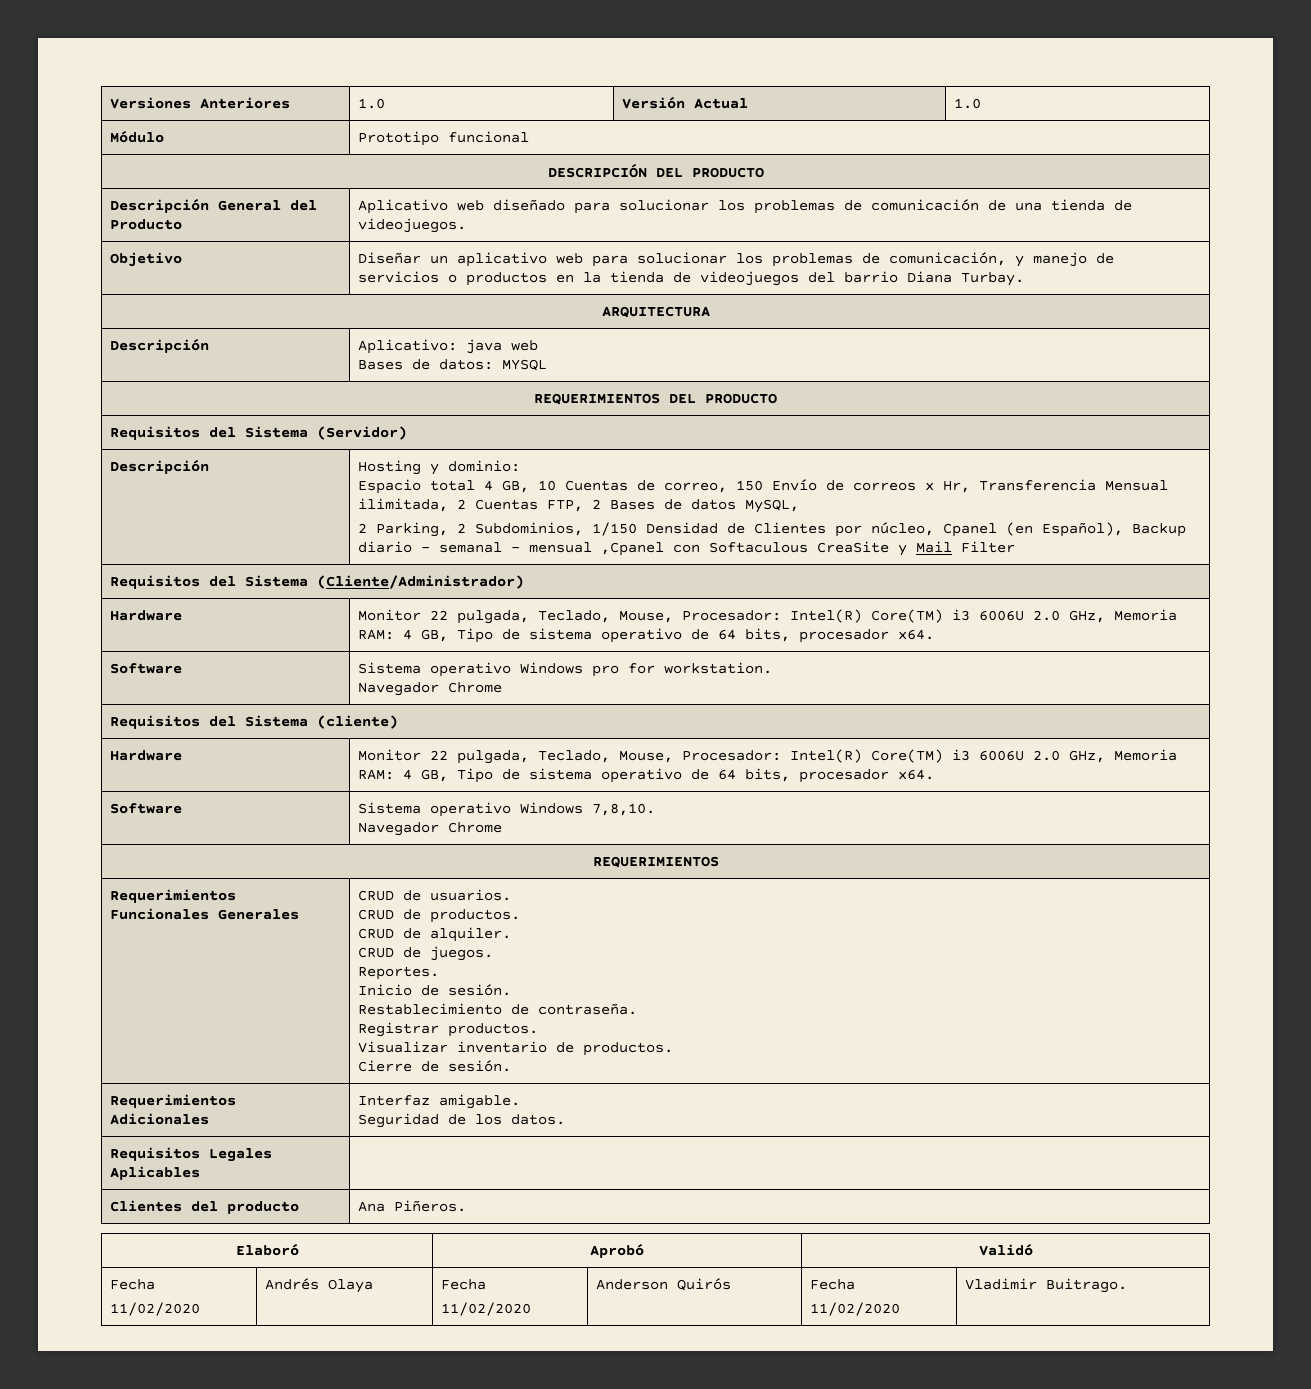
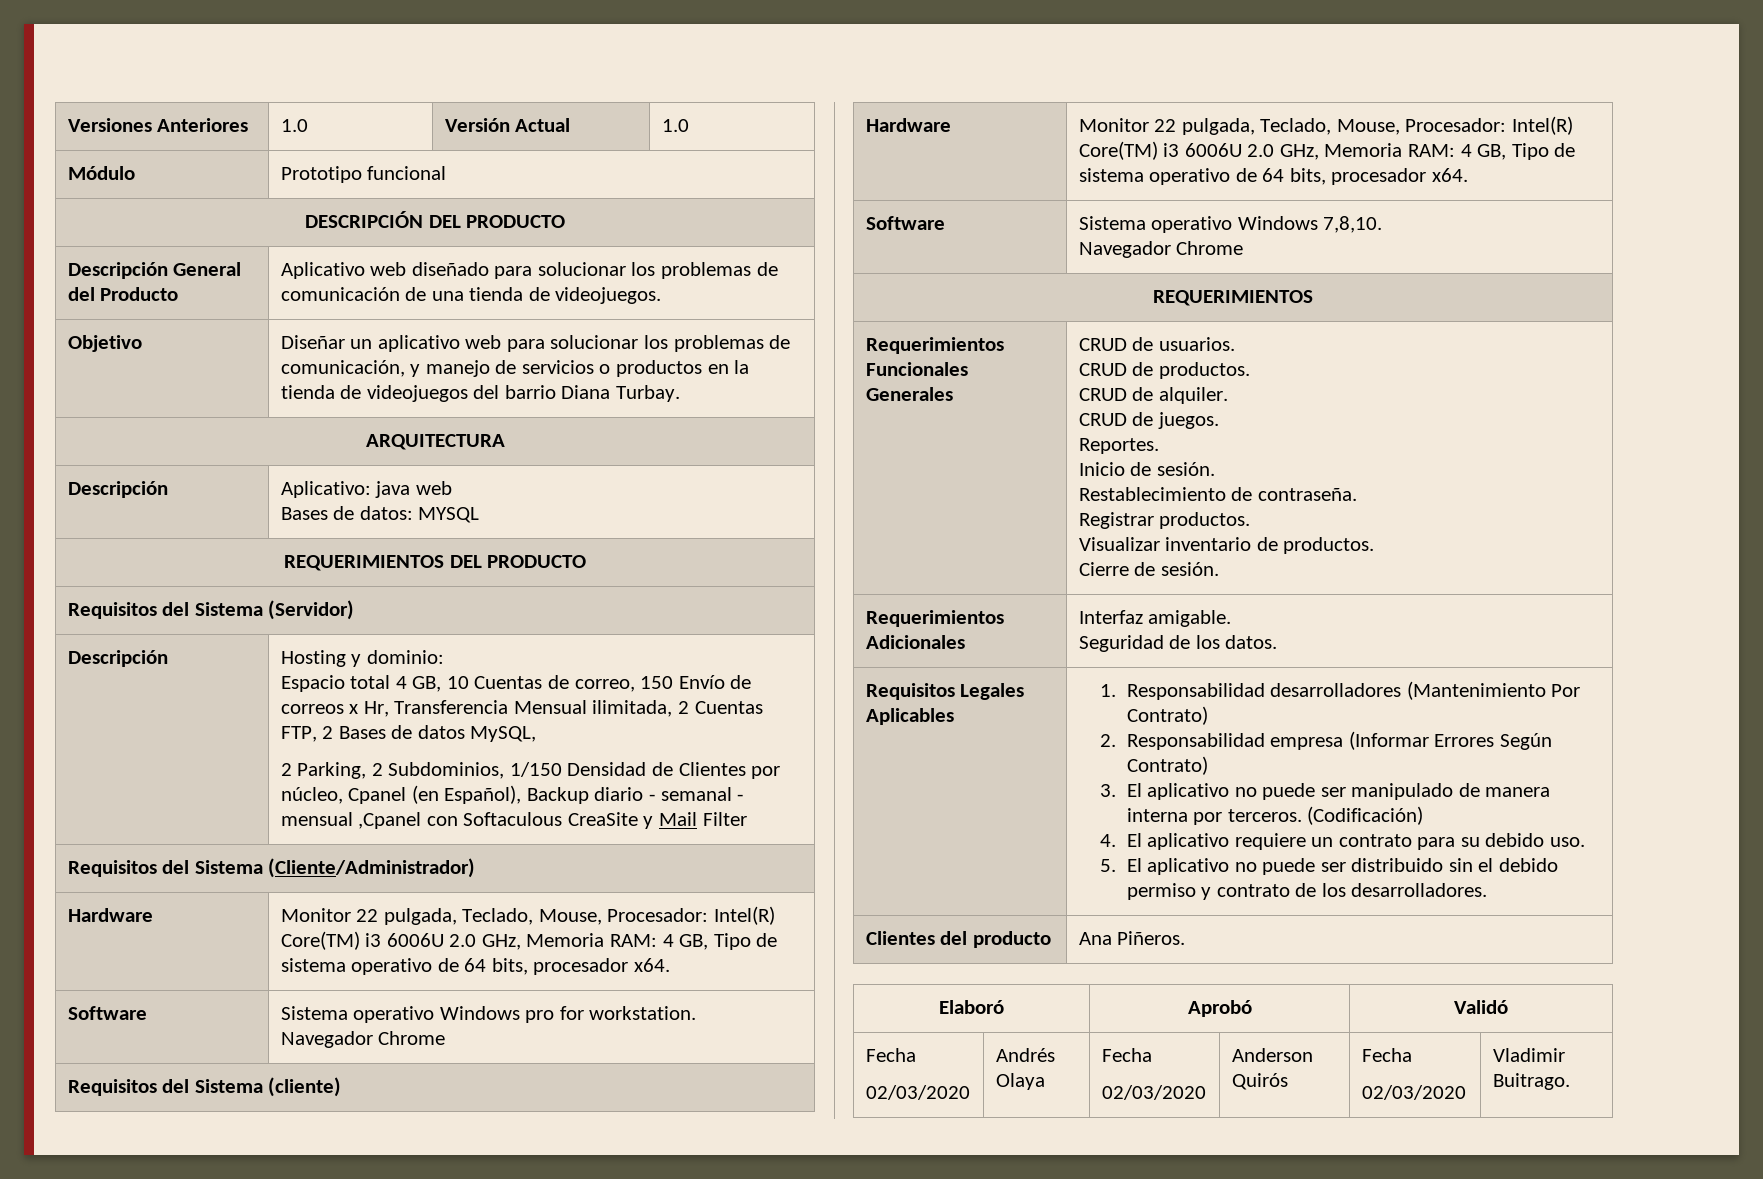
(201, 1173) none -> [1100,681,1581,700] [1126,706,1208,725] [1100,731,1552,750] [1126,756,1208,775] [1100,783,1551,800] [1126,806,1424,825] [1100,833,1585,850] [1100,858,1558,875] [1126,883,1488,900] 1. Responsabilidad desarrolladores (Mantenimiento Por Contrato) // 2. Responsabilidad empresa (Informar Errores Según Contrato) // 3. El aplicativo no puede ser manipulado de manera interna por terceros. (Codificación) // 4. El aplicativo requiere un contrato para su debido uso. // 5. El aplicativo no puede ser distribuido sin el debido permiso y contrato de los desarrolladores.
[110,1302,201,1316] 11/02/2020 -> [865,1085,970,1100] 02/03/2020
[441,1302,532,1316] 11/02/2020 -> [1101,1085,1206,1100] 02/03/2020
[810,1302,901,1316] 11/02/2020 -> [1361,1085,1466,1100] 02/03/2020

